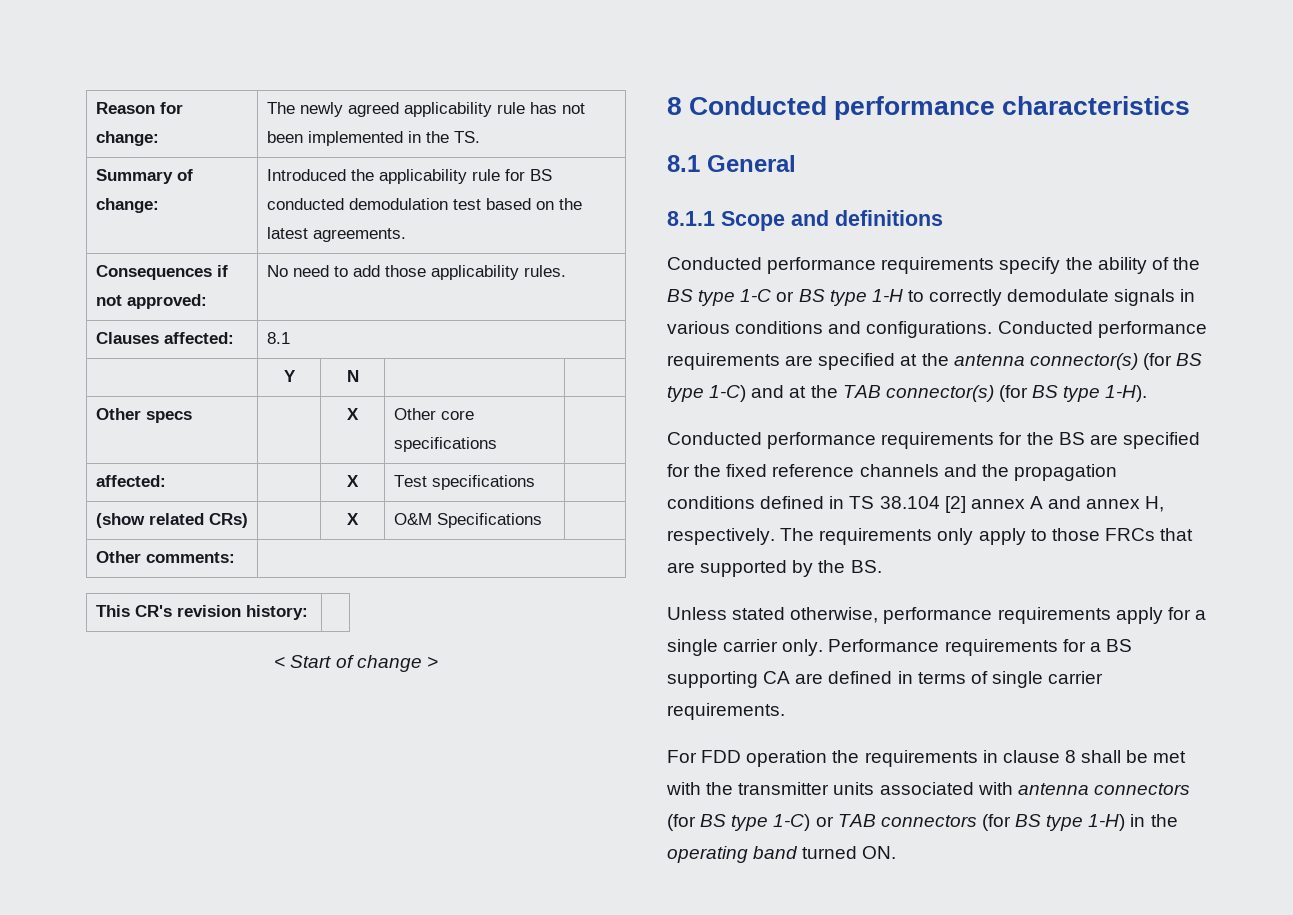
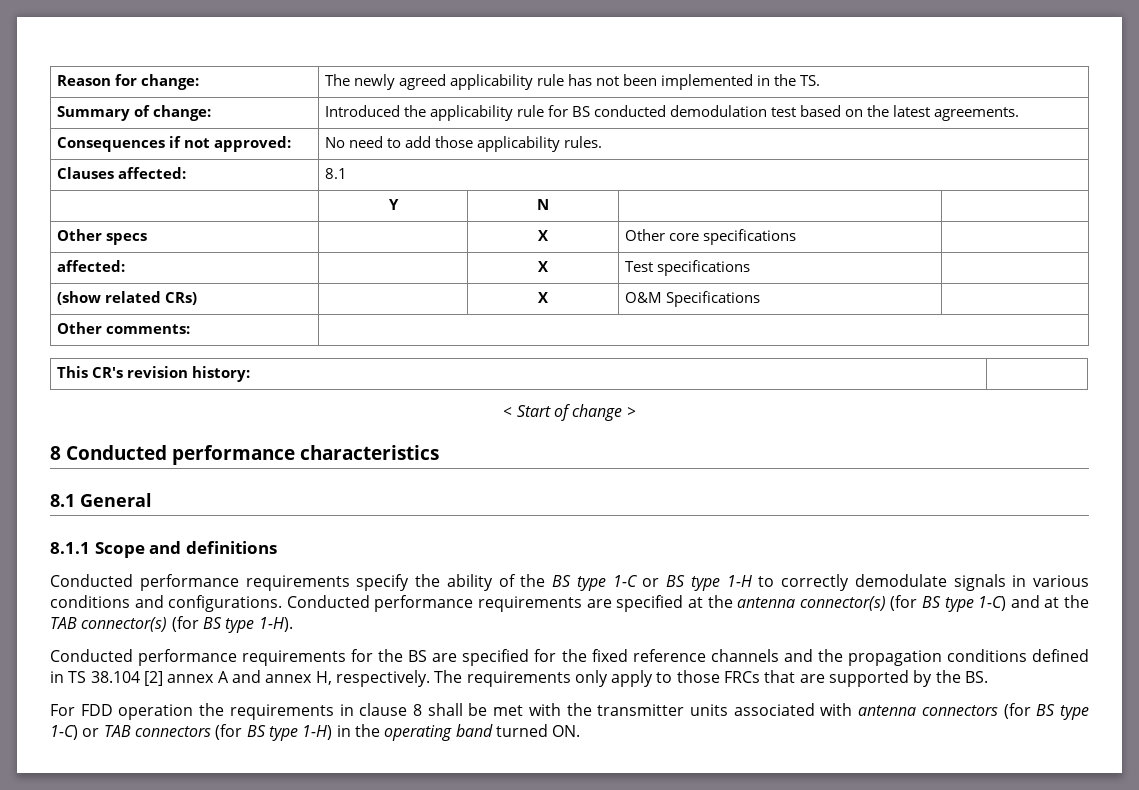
[667,607,1206,624] [667,639,1132,656] [667,671,1104,688] [667,703,785,720] // Unless stated otherwise, performance requirements apply for a single carrier only. Performance requirements for a BS supporting CA are defined in terms of single carrier requirements. -> (989, 677) none

